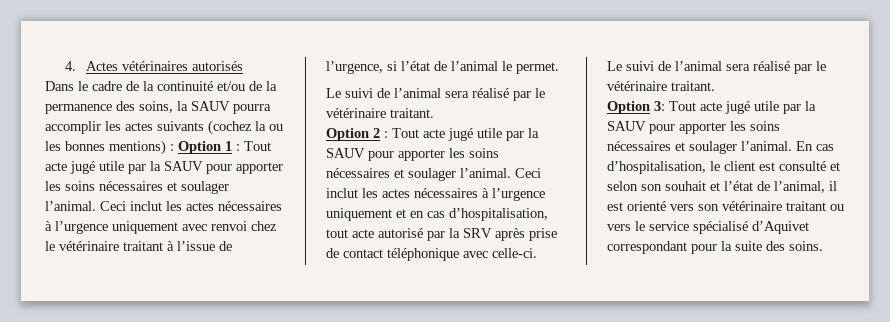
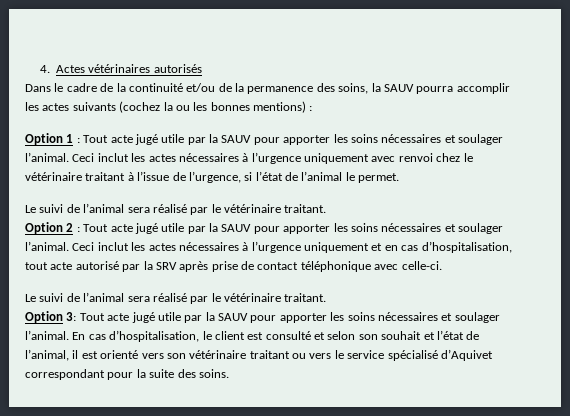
(174, 147) none -> (313, 108) //

